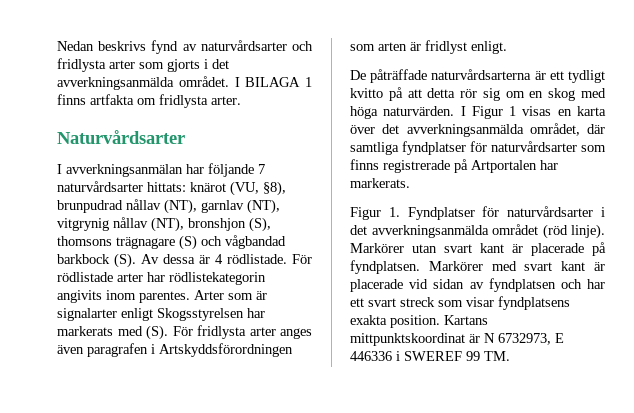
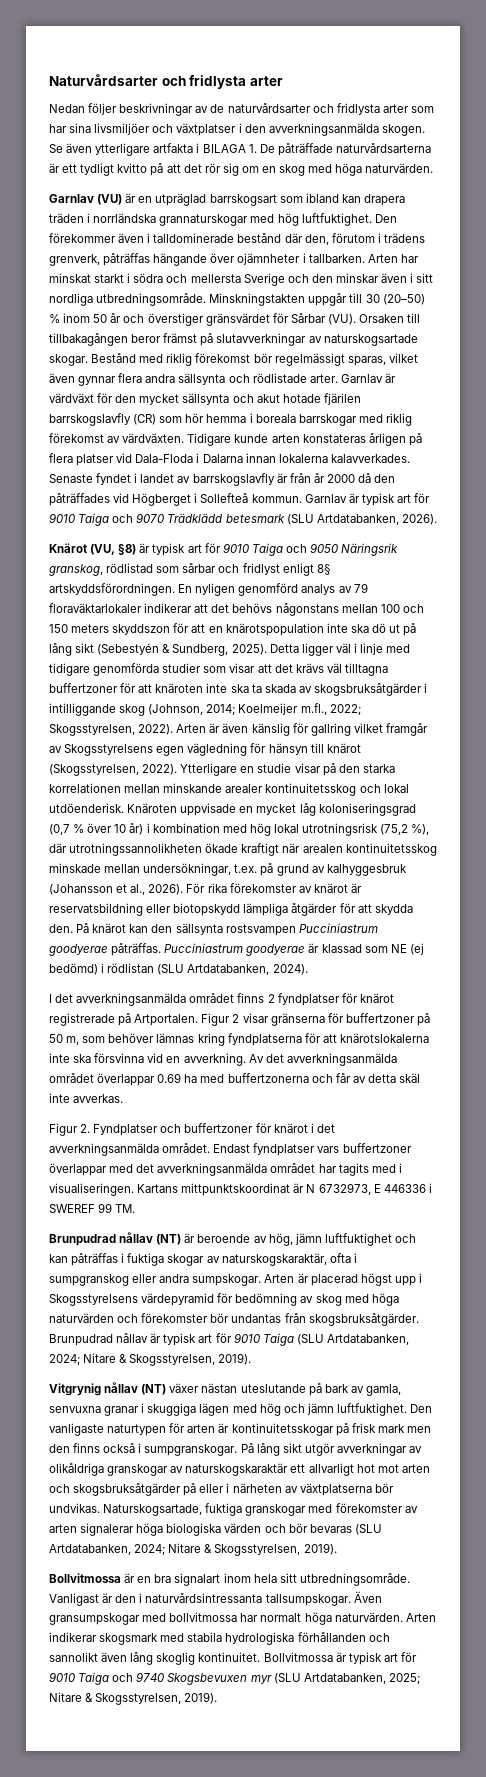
[57,40,197,54] Nedan beskrivs fynd av -> [49,74,283,89] [49,103,225,116] Naturvårdsarter och fridlysta arter // Nedan följer beskrivningar av de
[167,59,229,72] [57,76,312,90] [57,94,241,108] [57,130,185,144] [57,163,265,177] [57,181,286,196] [57,199,280,214] [57,217,271,232] [57,235,286,250] [57,253,312,268] [57,272,266,285] [57,290,267,303] [57,308,265,321] [57,325,312,340] [57,343,293,357] [350,40,507,54] gjorts i det avverkningsanmälda området. I BILAGA 1 finns artfakta om fridlysta arter. // Naturvårdsarter // I avverkningsanmälan har följande 7 naturvårdsarter hittats: knärot (VU, §8), brunpudrad nållav (NT), garnlav (NT), vitgrynig nållav (NT), bronshjon (S), thomsons trägnagare (S) och vågbandad barkbock (S). Av dessa är 4 rödlistade. För rödlistade arter har rödlistekategorin angivits inom parentes. Arter som är signalarter enligt Skogsstyrelsen har markerats med (S). För fridlysta arter anges även paragrafen i Artskyddsförordningen som arten är fridlyst enligt. // -> [49,123,425,136] [49,143,257,156] har sina livsmiljöer och växtplatser i den avverkningsanmälda skogen. Se även ytterligare artfakta i BILAGA 1.
[427,88,456,98] detta -> [183,164,202,173] det
[460,106,606,119] [350,123,605,137] [350,141,606,155] [350,159,558,173] [350,178,410,188] [350,206,605,220] [350,224,605,239] [350,242,606,256] [350,260,605,274] [350,278,605,292] [350,296,570,310] [350,315,440,328] I Figur 1 visas en karta över det avverkningsanmälda området, där samtliga fyndplatser för naturvårdsarter som finns registrerade på Artportalen har markerats. // Figur 1. Fyndplatser för naturvårdsarter i det avverkningsanmälda området (röd linje). Markörer utan svart kant är placerade på fyndplatsen. Markörer med svart kant är placerade vid sidan av fyndplatsen och har ett svart streck som visar fyndplatsens exakta position. -> [49,193,405,206] [49,213,397,226] [49,233,425,245] [49,253,419,266] [49,273,434,286] [49,293,425,306] [49,313,421,326] [49,333,418,346] [49,353,418,366] [49,373,396,386] [49,393,361,405] [49,413,412,426] [49,433,422,446] [49,453,410,466] [49,473,396,486] [49,493,431,506] [49,513,437,526] [49,543,399,556] [49,563,331,576] [49,583,368,596] [49,603,424,616] [49,623,417,636] [49,643,411,656] [49,663,388,676] [49,683,428,696] [49,703,361,716] [49,723,428,736] [49,743,361,756] [49,763,395,776] [49,783,409,796] [49,803,416,816] [49,823,430,836] [49,843,437,856] [49,863,407,876] [49,883,362,895] [49,903,413,916] [49,923,378,936] [49,943,424,956] [49,963,308,975] [49,993,394,1006] [49,1013,430,1026] [49,1033,429,1046] [49,1053,397,1066] [49,1073,421,1086] [49,1093,124,1103] [49,1123,335,1136] [49,1143,412,1156] [49,1163,402,1176] [49,1183,134,1196] // Garnlav (VU) är en utpräglad barrskogsart som ibland kan drapera träden i norrländska grannaturskogar med hög luftfuktighet. Den förekommer även i talldominerade bestånd där den, förutom i trädens grenverk, påträffas hängande över ojämnheter i tallbarken. Arten har minskat starkt i södra och mellersta Sverige och den minskar även i sitt nordliga utbredningsområde. Minskningstakten uppgår till 30 (20–50) % inom 50 år och överstiger gränsvärdet för Sårbar (VU). Orsaken till tillbakagången beror främst på slutavverkningar av naturskogsartade skogar. Bestånd med riklig förekomst bör regelmässigt sparas, vilket även gynnar flera andra sällsynta och rödlistade arter. Garnlav är värdväxt för den mycket sällsynta och akut hotade fjärilen barrskogslavfly (CR) som hör hemma i boreala barrskogar med riklig förekomst av värdväxten. Tidigare kunde arten konstateras årligen på flera platser vid Dala-Floda i Dalarna innan lokalerna kalavverkades. Senaste fyndet i landet av barrskogslavfly är från år 2000 då den påträffades vid Högberget i Sollefteå kommun. Garnlav är typisk art för 9010 Taiga och 9070 Trädklädd betesmark (SLU Artdatabanken, 2026). // Knärot (VU, §8) är typisk art för 9010 Taiga och 9050 Näringsrik granskog, rödlistad som sårbar och fridlyst enligt 8§ artskyddsförordningen. En nyligen genomförd analys av 79 floraväktarlokaler indikerar att det behövs någonstans mellan 100 och 150 meters skyddszon för att en knärotspopulation inte ska dö ut på lång sikt (Sebestyén & Sundberg, 2025). Detta ligger väl i linje med tidigare genomförda studier som visar att det krävs väl tilltagna buffertzoner för att knäroten inte ska ta skada av skogsbruksåtgärder i intilliggande skog (Johnson, 2014; Koelmeijer m.fl., 2022; Skogsstyrelsen, 2022). Arten är även känslig för gallring vilket framgår av Skogsstyrelsens egen vägledning för hänsyn till knärot (Skogsstyrelsen, 2022). Ytterligare en studie visar på den starka korrelationen mellan minskande arealer kontinuitetsskog och lokal utdöenderisk. Knäroten uppvisade en mycket låg koloniseringsgrad (0,7 % över 10 år) i kombination med hög lokal utrotningsrisk (75,2 %), där utrotningssannolikheten ökade kraftigt när arealen kontinuitetsskog minskade mellan undersökningar, t.ex. på grund av kalhyggesbruk (Johansson et al., 2026). För rika förekomster av knärot är reservatsbildning eller biotopskydd lämpliga åtgärder för att skydda den. På knärot kan den sällsynta rostsvampen Pucciniastrum goodyerae påträffas. Pucciniastrum goodyerae är klassad som NE (ej bedömd) i rödlistan (SLU Artdatabanken, 2024). // I det avverkningsanmälda området finns 2 fyndplatser för knärot registrerade på Artportalen. Figur 2 visar gränserna för buffertzoner på 50 m, som behöver lämnas kring fyndplatserna för att knärotslokalerna inte ska försvinna vid en avverkning. Av det avverkningsanmälda området överlappar 0.69 ha med buffertzonerna och får av detta skäl inte avverkas. // Figur 2. Fyndplatser och buffertzoner för knärot i det avverkningsanmälda området. Endast fyndplatser vars buffertzoner överlappar med det avverkningsanmälda området har tagits med i visualiseringen.
(510, 356) none -> [49,1232,416,1246] [49,1253,357,1266] [49,1273,422,1286] [49,1293,399,1306] [49,1313,419,1326] [49,1333,409,1346] [49,1353,252,1366] [49,1382,401,1396] [49,1403,433,1416] [49,1423,431,1436] [49,1443,423,1456] [49,1463,430,1476] [49,1483,394,1496] [49,1503,418,1516] [49,1523,382,1536] [49,1543,337,1556] [49,1573,410,1586] [49,1591,382,1606] [49,1612,436,1625] [49,1632,390,1645] [49,1652,417,1665] [49,1672,420,1685] [49,1692,218,1705] // Brunpudrad nållav (NT) är beroende av hög, jämn luftfuktighet och kan påträffas i fuktiga skogar av naturskogskaraktär, ofta i sumpgranskog eller andra sumpskogar. Arten är placerad högst upp i Skogsstyrelsens värdepyramid för bedömning av skog med höga naturvärden och förekomster bör undantas från skogsbruksåtgärder. Brunpudrad nållav är typisk art för 9010 Taiga (SLU Artdatabanken, 2024; Nitare & Skogsstyrelsen, 2019). // Vitgrynig nållav (NT) växer nästan uteslutande på bark av gamla, senvuxna granar i skuggiga lägen med hög och jämn luftfuktighet. Den vanligaste naturtypen för arten är kontinuitetsskogar på frisk mark men den finns också i sumpgranskogar. På lång sikt utgör avverkningar av olikåldriga granskogar av naturskogskaraktär ett allvarligt hot mot arten och skogsbruksåtgärder på eller i närheten av växtplatserna bör undvikas. Naturskogsartade, fuktiga granskogar med förekomster av arten signalerar höga biologiska värden och bör bevaras (SLU Artdatabanken, 2024; Nitare & Skogsstyrelsen, 2019). // Bollvitmossa är en bra signalart inom hela sitt utbredningsområde. Vanligast är den i naturvårdsintressanta tallsumpskogar. Även gransumpskogar med bollvitmossa har normalt höga naturvärden. Arten indikerar skogsmark med stabila hydrologiska förhållanden och sannolikt även lång skoglig kontinuitet. Bollvitmossa är typisk art för 9010 Taiga och 9740 Skogsbevuxen myr (SLU Artdatabanken, 2025; Nitare & Skogsstyrelsen, 2019).

